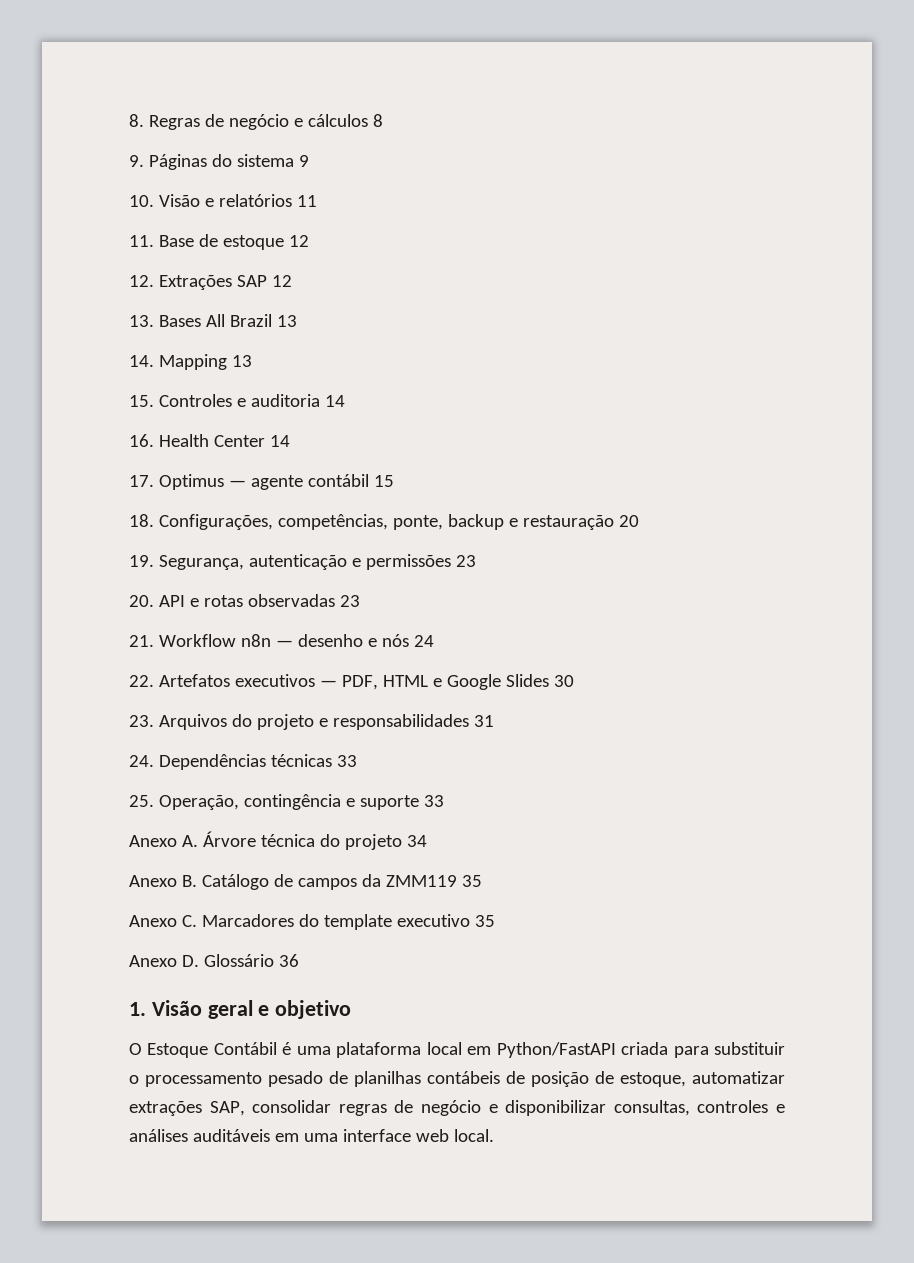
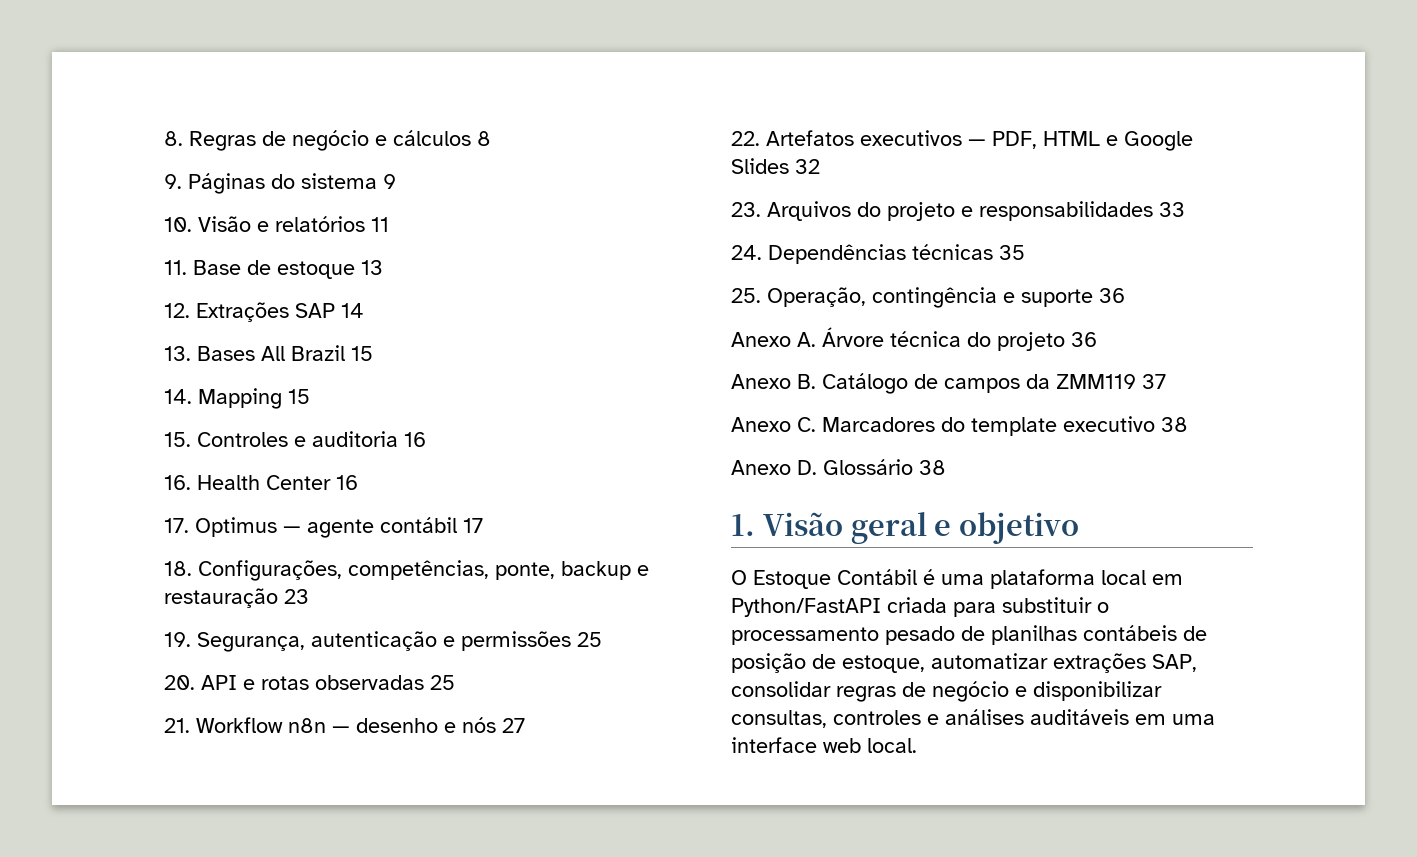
[288,235,309,247] 12 -> [361,260,383,275] 13
[271,275,292,287] 12 -> [341,303,364,318] 14
[276,315,297,327] 13 -> [351,346,373,361] 15
[231,355,252,367] 13 -> [288,389,310,404] 15
[324,395,345,407] 14 -> [404,432,426,447] 16
[269,435,290,447] 14 -> [336,475,358,490] 16
[373,475,394,487] 15 -> [463,518,483,533] 17
[618,515,639,527] 20 -> [284,589,309,604] 23
[455,555,476,567] 23 -> [577,632,602,647] 25
[339,595,360,607] 23 -> [430,675,455,690] 25
[413,635,434,647] 24 -> [502,718,525,733] 27
[553,675,574,687] 30 -> [795,159,820,174] 32
[473,715,494,727] 31 -> [1159,202,1185,217] 33
[336,755,357,767] 33 -> [999,245,1025,260] 35
[423,795,444,807] 33 -> [1099,288,1125,303] 36
[406,835,427,847] 34 -> [1071,332,1097,347] 36
[461,875,482,887] 35 -> [1142,374,1166,389] 37
[474,915,495,927] 35 -> [1161,417,1188,432] 38
[278,954,299,967] 36 -> [919,460,946,475] 38

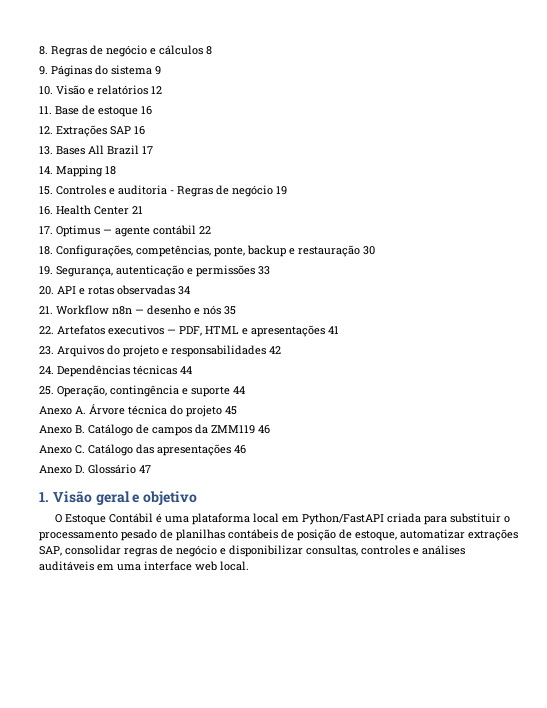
[371,217,389,232] 11 -> [151,86,162,94] 12
[361,260,383,275] 13 -> [141,106,152,115] 16
[341,303,364,318] 14 -> [134,126,145,135] 16
[351,346,373,361] 15 -> [142,146,153,154] 17
[288,389,310,404] 15 -> [105,166,116,175] 18
[404,432,426,447] 16 -> [170,185,287,197] - Regras de negócio 19
[336,475,358,490] 16 -> [132,206,143,214] 21
[463,518,483,533] 17 -> [199,226,211,234] 22
[284,589,309,604] 23 -> [363,246,375,255] 30
[577,632,602,647] 25 -> [258,266,270,275] 33
[430,675,455,690] 25 -> [178,286,190,295] 34
[502,718,525,733] 27 -> [224,306,236,315] 35
[1124,131,1193,151] [731,158,820,174] Google Slides 32 -> [251,325,339,337] apresentações 41
[1159,202,1185,217] 33 -> [269,346,281,354] 42
[999,245,1025,260] 35 -> [180,366,192,374] 44
[1099,288,1125,303] 36 -> [233,386,245,394] 44
[1071,332,1097,347] 36 -> [225,406,237,415] 45
[1142,374,1166,389] 37 -> [258,425,270,434] 46
[822,416,1188,436] Marcadores do template executivo 38 -> [88,444,246,456] Catálogo das apresentações 46
[919,460,946,475] 38 -> [139,465,151,473] 47

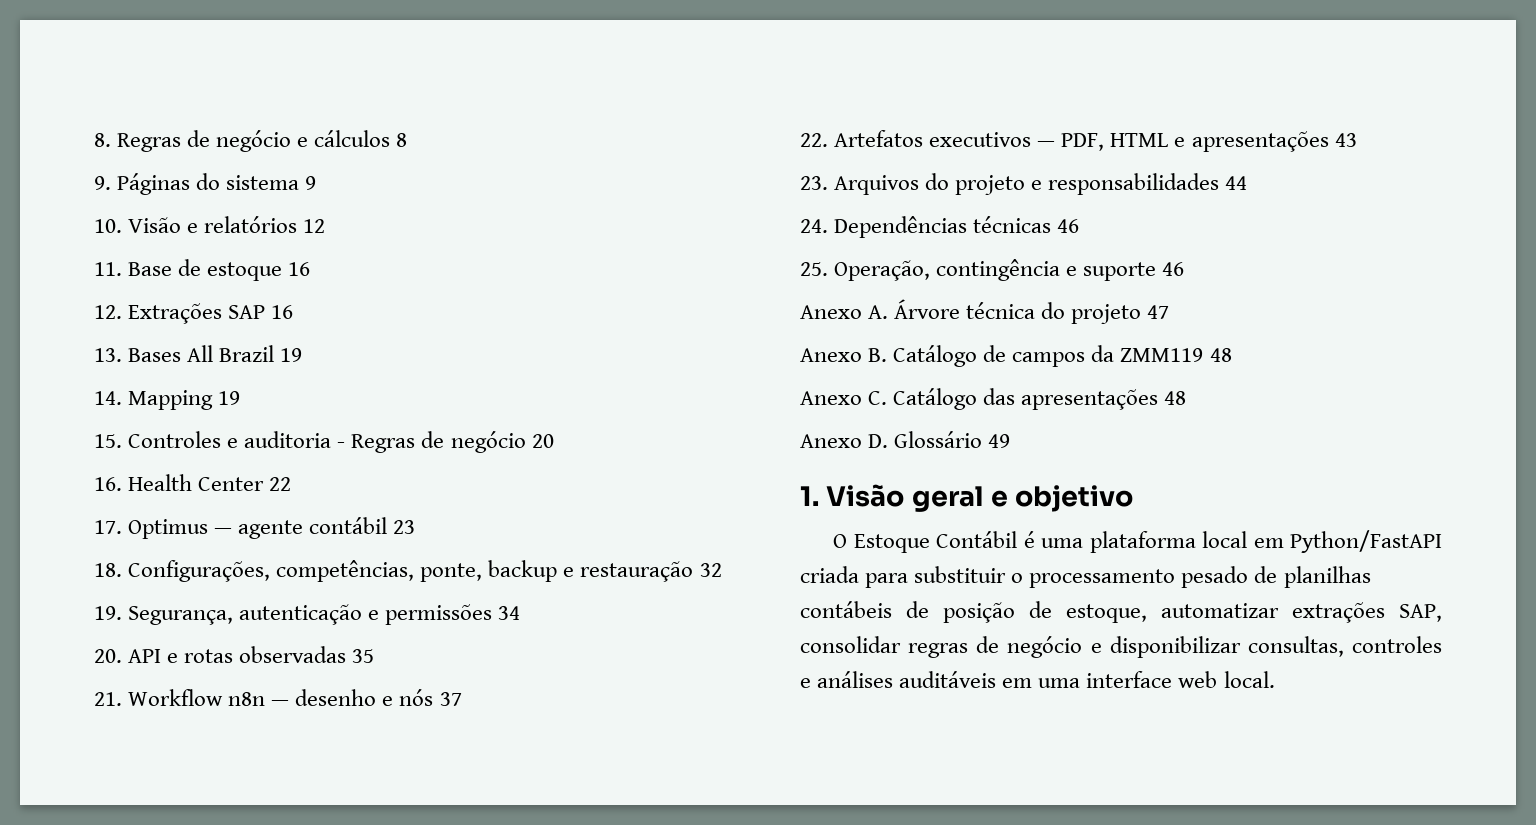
[142,146,153,154] 17 -> [280,348,303,362] 19
[105,166,116,175] 18 -> [218,391,241,405] 19
[276,186,287,195] 19 -> [531,434,554,448] 20
[132,206,143,214] 21 -> [269,477,292,491] 22
[199,226,211,234] 22 -> [393,520,416,534] 23
[363,246,375,255] 30 -> [699,563,722,577] 32
[258,266,270,275] 33 -> [498,606,521,620] 34
[178,286,190,295] 34 -> [352,649,375,663] 35
[224,306,236,315] 35 -> [439,692,462,706] 37
[328,326,339,334] 41 -> [1334,133,1357,147] 43
[269,346,281,354] 42 -> [1225,176,1248,190] 44
[180,366,192,374] 44 -> [1057,219,1080,233] 46
[233,386,245,394] 44 -> [1162,262,1185,276] 46
[225,406,237,415] 45 -> [1147,305,1170,319] 47
[258,425,270,434] 46 -> [1209,348,1232,362] 48
[234,445,246,454] 46 -> [1164,391,1187,405] 48
[139,465,151,473] 47 -> [988,434,1011,448] 49

